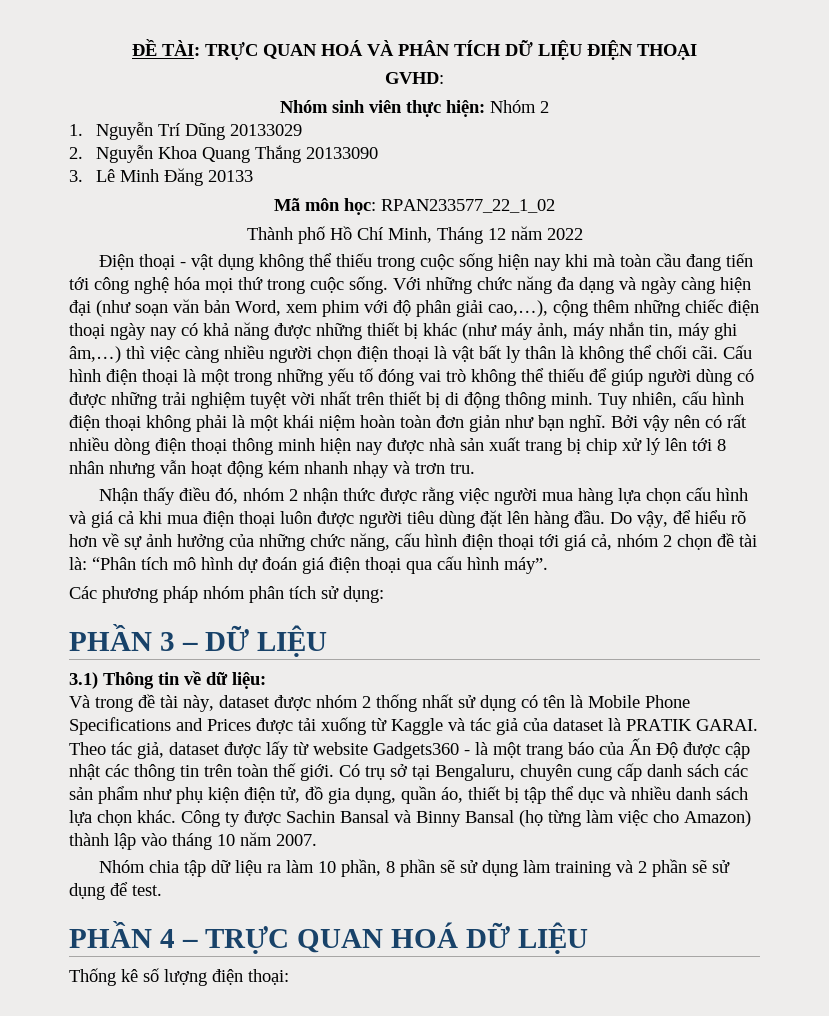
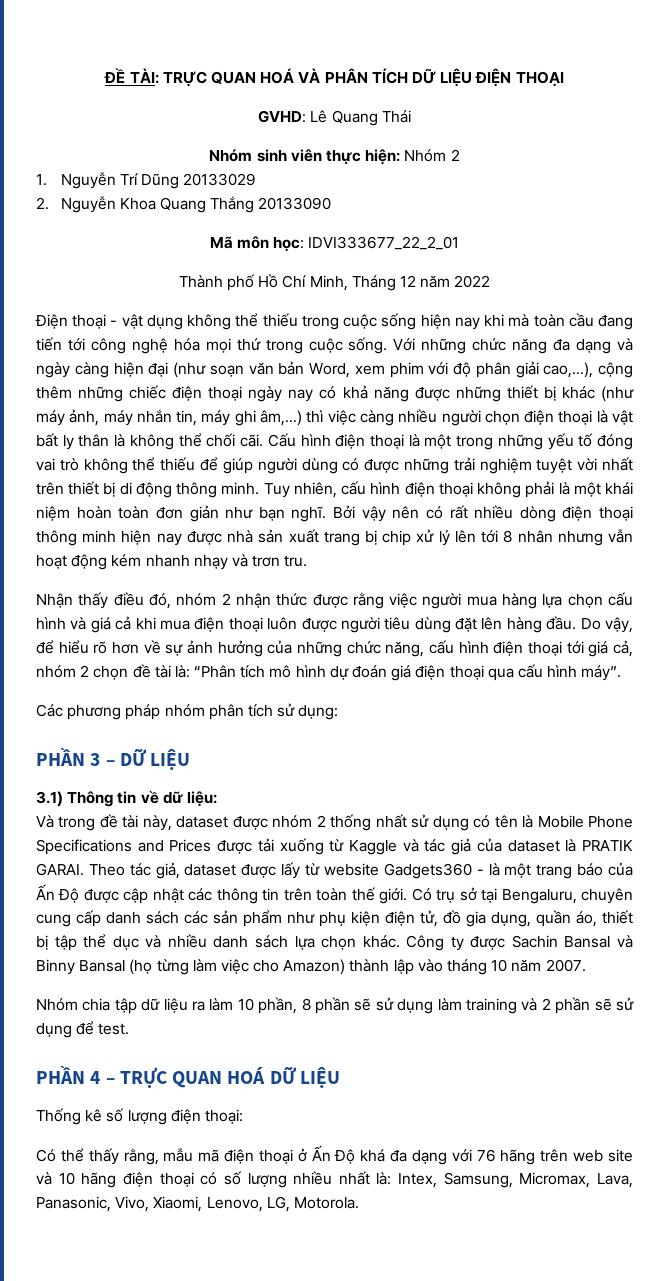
(444, 78) none -> [310,110,411,126] Lê Quang Thái
[69,168,253,186] // 3. Lê Minh Đăng 20133 -> (332, 203) none
[381,199,555,213] RPAN233577_22_1_02 -> [308,236,460,250] IDVI333677_22_2_01
(289, 977) none -> [36,1145,634,1165] [36,1171,633,1188] [36,1196,359,1212] // Có thể thấy rằng, mẫu mã điện thoại ở Ấn Độ khá đa dạng với 76 hãng trên web site và 10 hãng điện thoại có số lượng nhiều nhất là: Intex, Samsung, Micromax, Lava, Panasonic, Vivo, Xiaomi, Lenovo, LG, Motorola.

